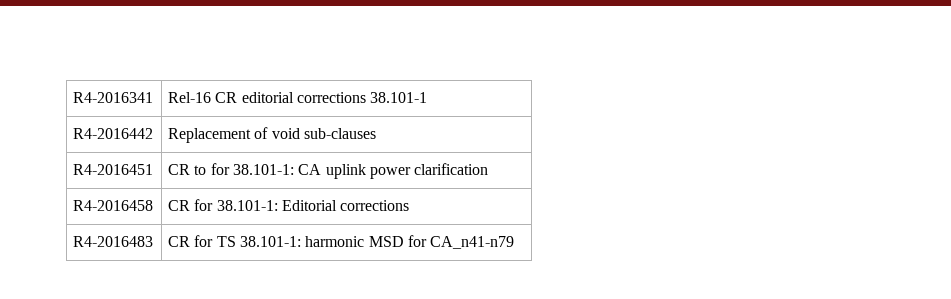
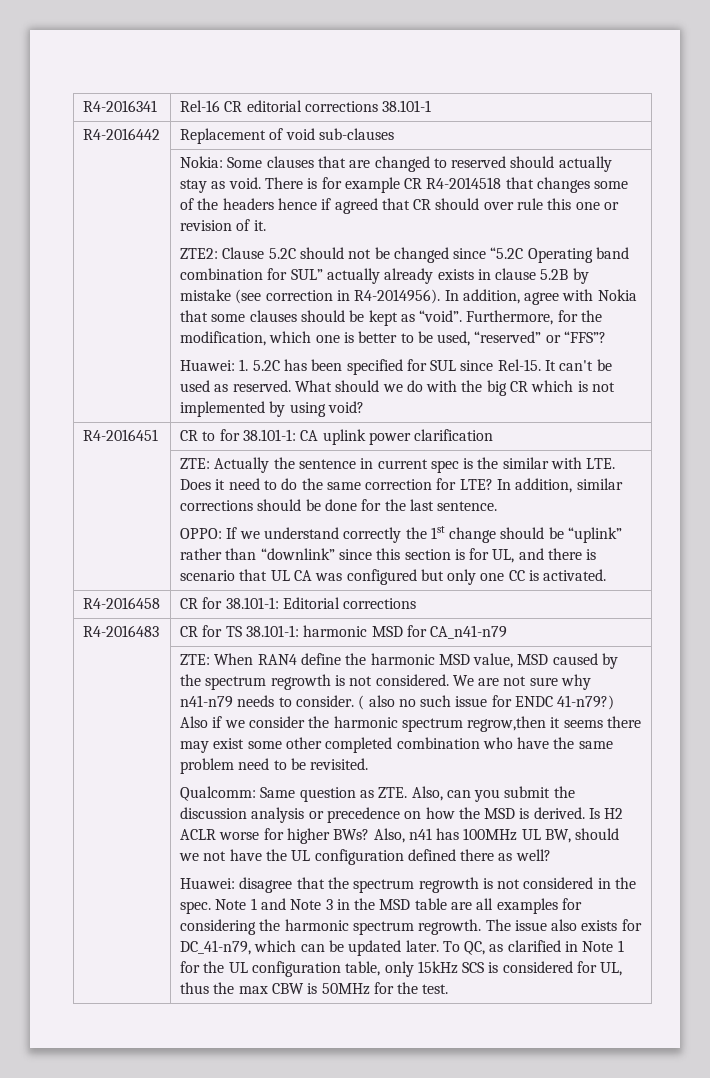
(377, 133) none -> [179,156,612,172] [179,177,629,193] [179,198,620,214] [179,219,266,231] [179,247,630,263] [179,268,589,284] [179,289,637,305] [179,310,603,326] [179,331,607,346] [179,359,612,375] [179,380,616,396] [179,401,364,417] // | Nokia: Some clauses that are changed to reserved should actually stay as void. There is for example CR R4-2014518 that changes some of the headers hence if agreed that CR should over rule this one or revision of it. // ZTE2: Clause 5.2C should not be changed since “5.2C Operating band combination for SUL” actually already exists in clause 5.2B by mistake (see correction in R4-2014956). In addition, agree with Nokia that some clauses should be kept as “void”. Furthermore, for the modification, which one is better to be used, “reserved” or “FFS”? // Huawei: 1. 5.2C has been specified for SUL since Rel-15. It can't be used as reserved. What should we do with the big CR which is not implemented by using void?
(489, 169) none -> [179,457,616,473] [179,478,623,493] [179,499,498,511] [179,526,623,543] [179,548,597,563] [179,569,607,585] // | ZTE: Actually the sentence in current spec is the similar with LTE. Does it need to do the same correction for LTE? In addition, similar corrections should be done for the last sentence. // OPPO: If we understand correctly the 1st change should be “uplink” rather than “downlink” since this section is for UL, and there is scenario that UL CA was configured but only one CC is activated.
(515, 242) none -> [179,653,619,669] [179,674,592,690] [179,695,615,710] [179,716,642,732] [179,737,613,753] [179,758,369,774] [179,786,575,802] [179,807,624,823] [179,828,620,844] [178,849,551,865] [179,877,637,893] [179,898,583,914] [179,919,642,935] [179,940,624,956] [179,961,623,977] [179,982,449,995] // | ZTE: When RAN4 define the harmonic MSD value, MSD caused by the spectrum regrowth is not considered. We are not sure why n41-n79 needs to consider. ( also no such issue for ENDC 41-n79?) Also if we consider the harmonic spectrum regrow,then it seems there may exist some other completed combination who have the same problem need to be revisited. // Qualcomm: Same question as ZTE. Also, can you submit the discussion analysis or precedence on how the MSD is derived. Is H2 ACLR worse for higher BWs? Also, n41 has 100MHz UL BW, should we not have the UL configuration defined there as well? // Huawei: disagree that the spectrum regrowth is not considered in the spec. Note 1 and Note 3 in the MSD table are all examples for considering the harmonic spectrum regrowth. The issue also exists for DC_41-n79, which can be updated later. To QC, as clarified in Note 1 for the UL configuration table, only 15kHz SCS is considered for UL, thus the max CBW is 50MHz for the test.

